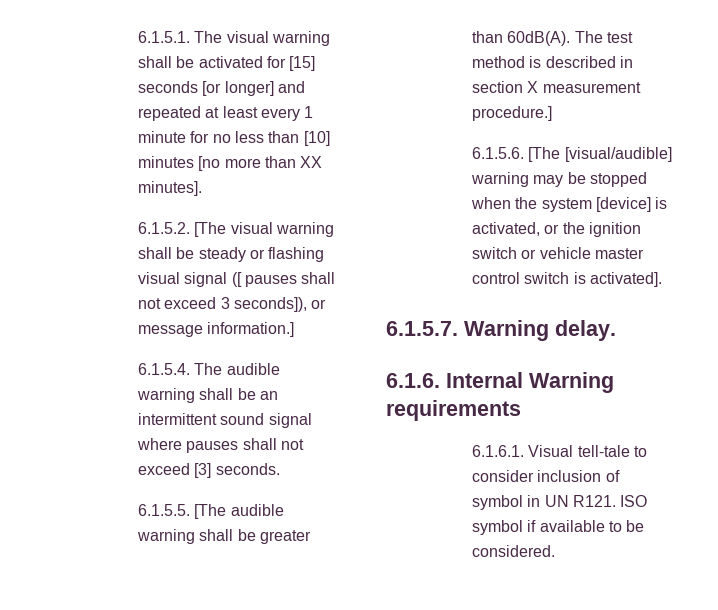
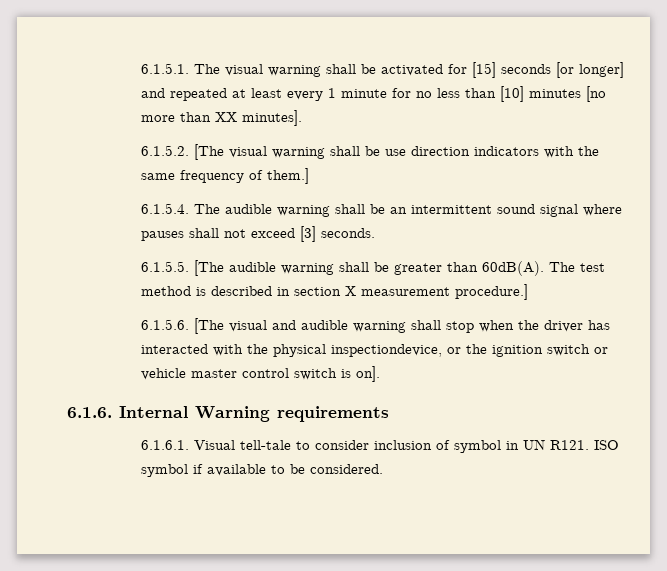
[198,247,325,262] [138,272,336,287] [138,297,327,312] [138,322,295,337] steady or flashing visual signal ([ pauses shall not exceed 3 seconds]), or message information.] -> [385,146,600,158] [141,168,310,184] use direction indicators with the same frequency of them.]
[564,147,672,162] [471,172,648,187] [471,197,668,212] [472,222,541,236] [visual/audible] warning may be stopped when the system [device] is activated, -> [229,320,611,333] [141,344,443,357] visual and audible warning shall stop when the driver has interacted with the physical inspectiondevice,
[590,272,663,287] [386,320,616,341] activated]. // 6.1.5.7. Warning delay. -> [356,366,381,382] on].

